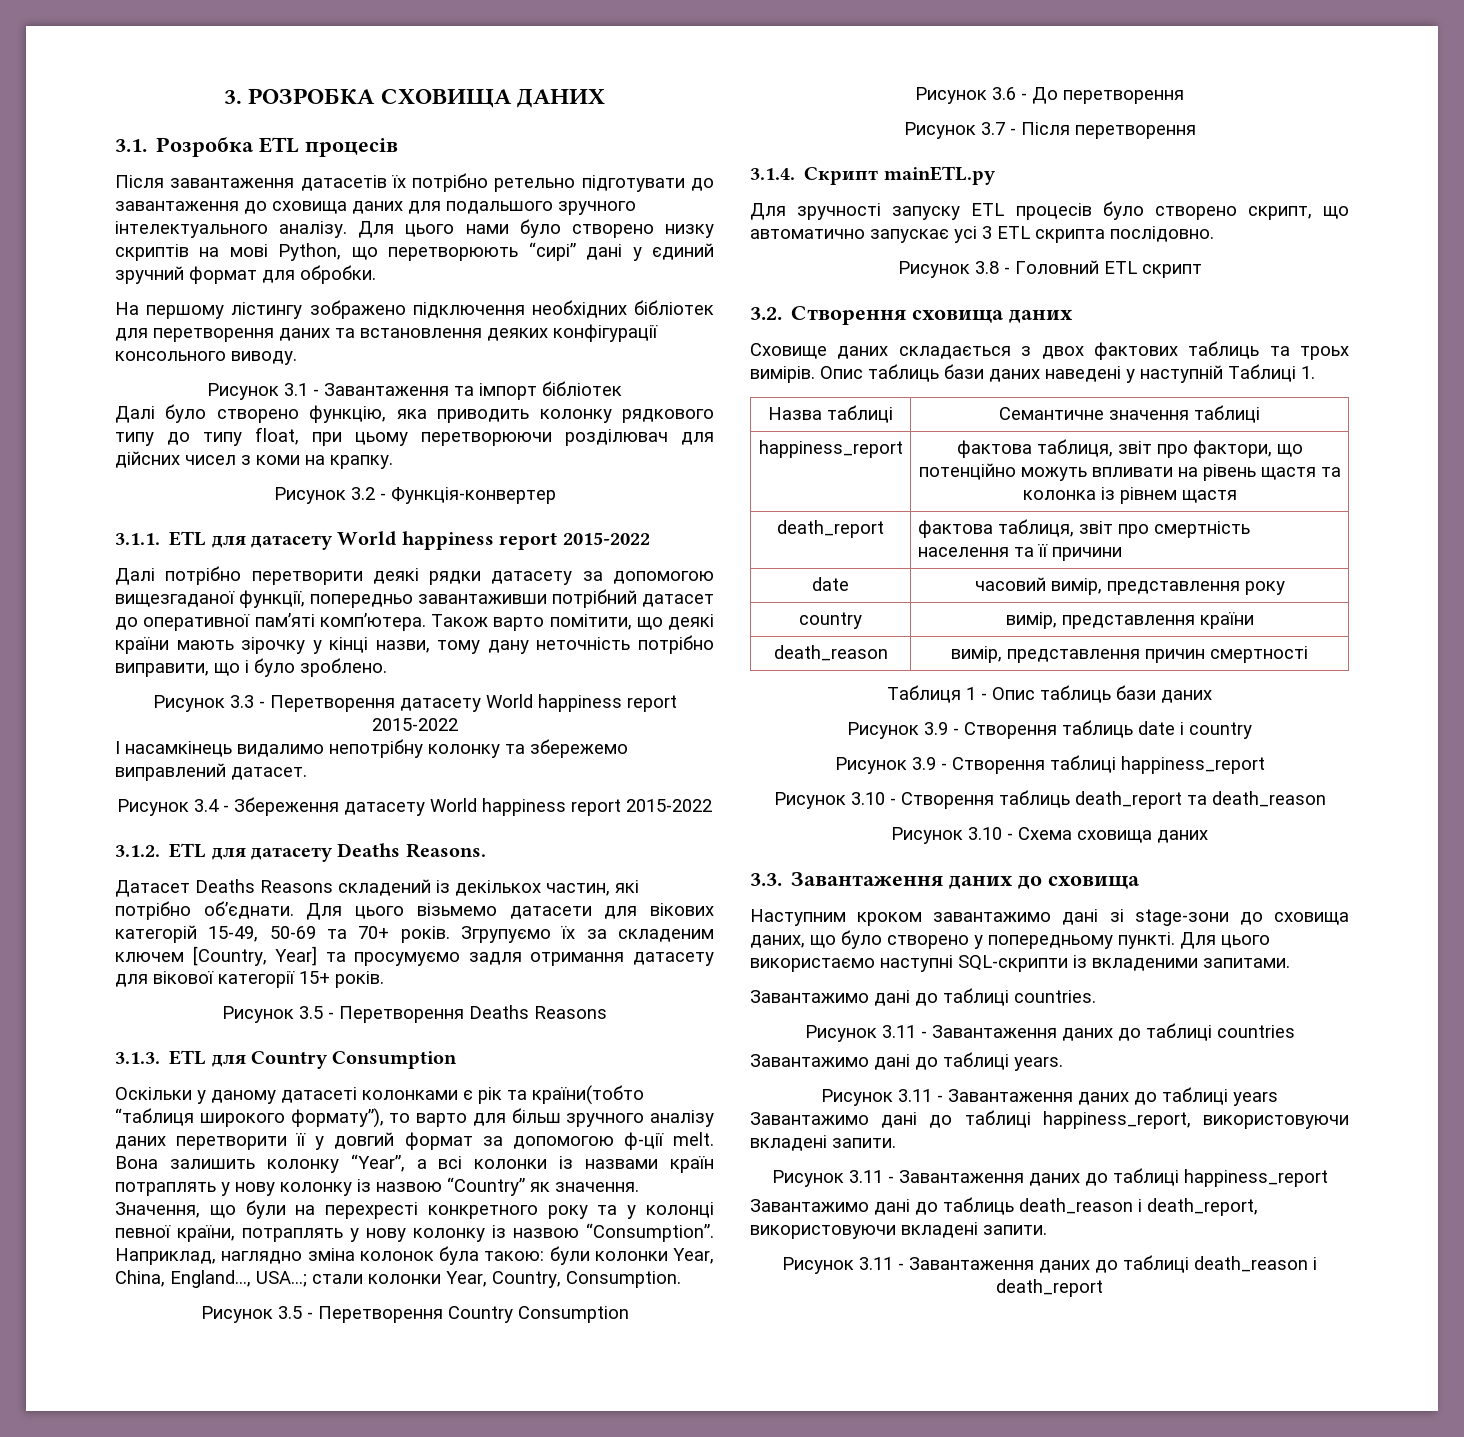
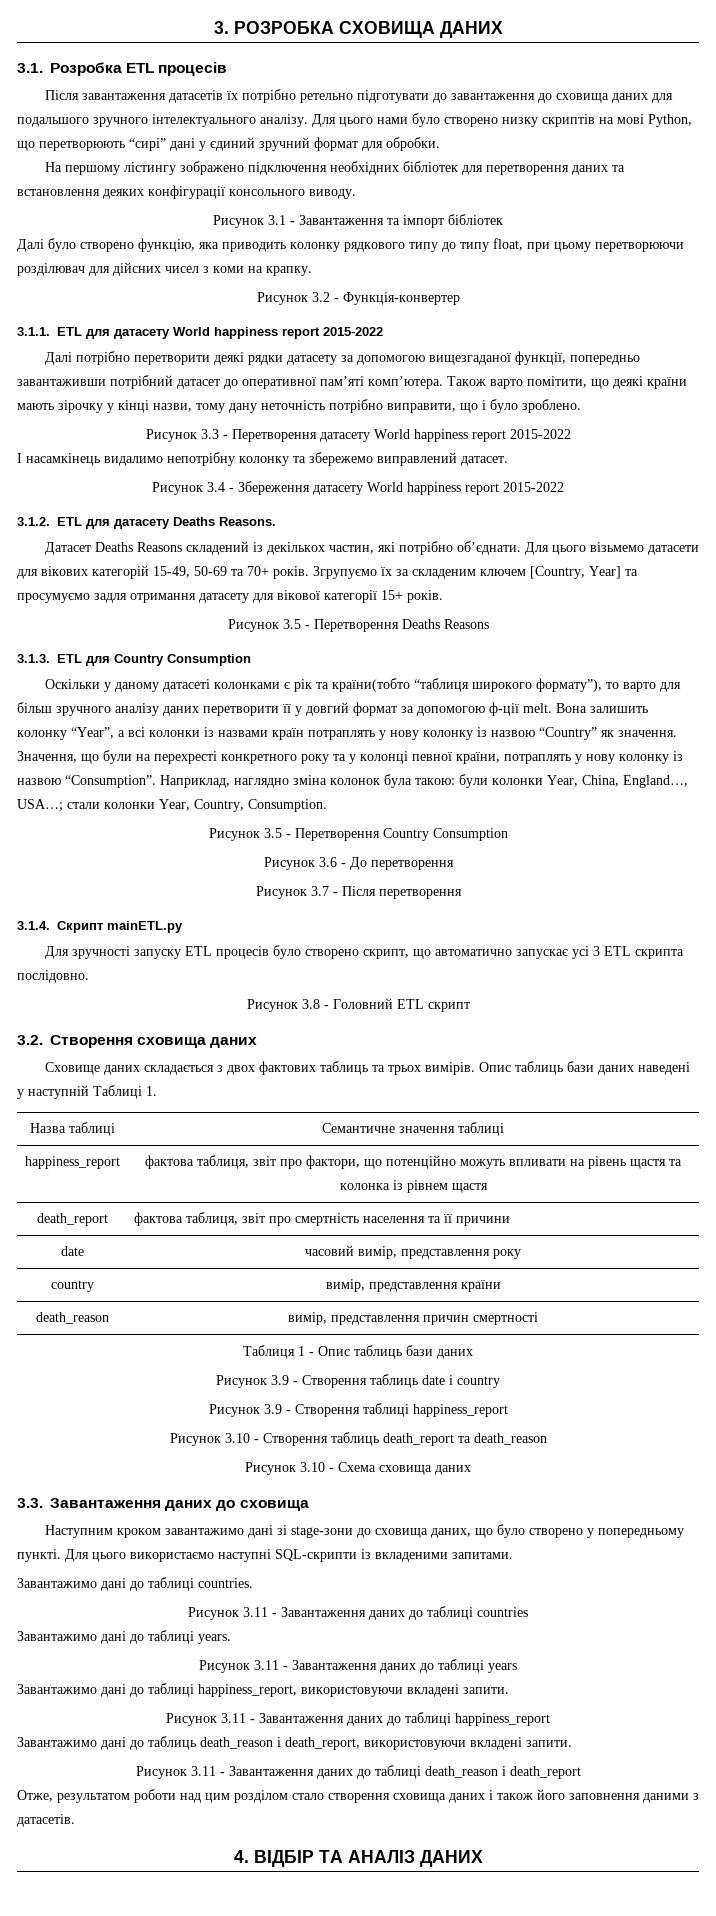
[1300,346,1349,360] троьх -> [387,1065,421,1075] трьох
(1103, 1288) none -> [17,1789,699,1803] [17,1814,75,1827] [233,1850,483,1867] // Отже, результатом роботи над цим розділом стало створення сховища даних і також його заповнення даними з датасетів. // 4. ВІДБІР ТА АНАЛІЗ ДАНИХ

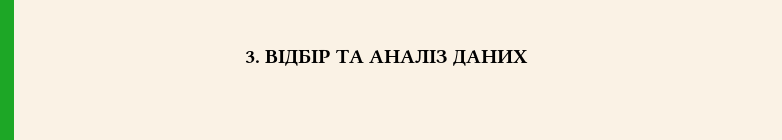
[233,21,503,38] [17,62,228,76] [44,89,673,103] [17,113,692,127] [17,137,440,151] [44,161,625,175] [17,185,356,199] [213,214,503,228] [17,238,684,252] [17,262,312,276] [256,292,460,305] [17,327,383,339] [44,351,640,365] [17,375,687,389] [17,399,581,413] [145,429,571,442] [17,452,508,466] [152,481,564,495] [17,517,276,529] [44,541,699,555] [17,565,638,579] [17,590,443,603] [227,619,489,632] [17,654,251,666] [44,678,681,692] [17,702,648,716] [17,727,677,740] [17,750,683,764] [17,774,688,788] [17,799,327,812] [208,828,508,841] [263,857,454,870] [255,886,462,899] [17,921,183,933] [44,945,684,959] [17,970,89,983] [246,998,470,1012] [17,1035,258,1048] [44,1061,690,1075] [17,1085,157,1099] [30,1122,115,1136] [322,1122,504,1136] [25,1156,120,1169] [145,1155,682,1169] [339,1180,488,1193] [37,1213,108,1226] [134,1212,511,1226] [61,1246,84,1256] [305,1245,521,1259] [51,1280,94,1292] [325,1279,501,1292] [36,1312,109,1324] [288,1312,538,1325] [243,1345,473,1359] [216,1374,500,1388] [208,1403,508,1417] [169,1432,547,1446] [245,1462,471,1475] [17,1498,309,1511] [44,1524,684,1538] [17,1549,513,1562] [17,1577,253,1591] [188,1606,528,1620] [17,1630,231,1644] [199,1659,517,1673] [17,1683,509,1697] [166,1712,550,1726] [17,1736,572,1750] [135,1765,581,1779] [17,1789,699,1803] [17,1814,75,1827] [233,1850,249,1863] РОЗРОБКА СХОВИЩА ДАНИХ // 3.1. Розробка ETL процесів // Після завантаження датасетів їх потрібно ретельно підготувати до завантаження до сховища даних для подальшого зручного інтелектуального аналізу. Для цього нами було створено низку скриптів на мові Python, що перетворюють “сирі” дані у єдиний зручний формат для обробки. // На першому лістингу зображено підключення необхідних бібліотек для перетворення даних та встановлення деяких конфігурації консольного виводу. // Рисунок 3.1 - Завантаження та імпорт бібліотек // Далі було створено функцію, яка приводить колонку рядкового типу до типу float, при цьому перетворюючи розділювач для дійсних чисел з коми на крапку. // Рисунок 3.2 - Функція-конвертер // 3.1.1. ETL для датасету World happiness report 2015-2022 // Далі потрібно перетворити деякі рядки датасету за допомогою вищезгаданої функції, попередньо завантаживши потрібний датасет до оперативної пам’яті комп’ютера. Також варто помітити, що деякі країни мають зірочку у кінці назви, тому дану неточність потрібно виправити, що і було зроблено. // Рисунок 3.3 - Перетворення датасету World happiness report 2015-2022 // І насамкінець видалимо непотрібну колонку та збережемо виправлений датасет. // Рисунок 3.4 - Збереження датасету World happiness report 2015-2022 // 3.1.2. ETL для датасету Deaths Reasons. // Датасет Deaths Reasons складений із декількох частин, які потрібно об’єднати. Для цього візьмемо датасети для вікових категорій 15-49, 50-69 та 70+ років. Згрупуємо їх за складеним ключем [Country, Year] та просумуємо задля отримання датасету для вікової категорії 15+ років. // Рисунок 3.5 - Перетворення Deaths Reasons // 3.1.3. ETL для Country Consumption // Оскільки у даному датасеті колонками є рік та країни(тобто “таблиця широкого формату”), то варто для більш зручного аналізу даних перетворити її у довгий формат за допомогою ф-ції melt. Вона залишить колонку “Year”, а всі колонки із назвами країн потраплять у нову колонку із назвою “Country” як значення. Значення, що були на перехресті конкретного року та у колонці певної країни, потраплять у нову колонку із назвою “Consumption”. Наприклад, наглядно зміна колонок була такою: були колонки Year, China, England…, USA…; стали колонки Year, Country, Consumption. // Рисунок 3.5 - Перетворення Country Consumption // Рисунок 3.6 - До перетворення // Рисунок 3.7 - Після перетворення // 3.1.4. Скрипт mainETL.py // Для зручності запуску ETL процесів було створено скрипт, що автоматично запускає усі 3 ETL скрипта послідовно. // Рисунок 3.8 - Головний ETL скрипт // 3.2. Створення сховища даних // Сховище даних складається з двох фактових таблиць та трьох вимірів. Опис таблиць бази даних наведені у наступній Таблиці 1. // Назва таблиці | Семантичне значення таблиці // happiness_report | фактова таблиця, звіт про фактори, що потенційно можуть впливати на рівень щастя та колонка із рівнем щастя // death_report | фактова таблиця, звіт про смертність населення та її причини // date | часовий вимір, представлення року // country | вимір, представлення країни // death_reason | вимір, представлення причин смертності // Таблиця 1 - Опис таблиць бази даних // Рисунок 3.9 - Створення таблиць date і country // Рисунок 3.9 - Створення таблиці happiness_report // Рисунок 3.10 - Створення таблиць death_report та death_reason // Рисунок 3.10 - Схема сховища даних // 3.3. Завантаження даних до сховища // Наступним кроком завантажимо дані зі stage-зони до сховища даних, що було створено у попередньому пункті. Для цього використаємо наступні SQL-скрипти із вкладеними запитами. // Завантажимо дані до таблиці countries. // Рисунок 3.11 - Завантаження даних до таблиці countries // Завантажимо дані до таблиці years. // Рисунок 3.11 - Завантаження даних до таблиці years // Завантажимо дані до таблиці happiness_report, використовуючи вкладені запити. // Рисунок 3.11 - Завантаження даних до таблиці happiness_report // Завантажимо дані до таблиць death_reason і death_report, використовуючи вкладені запити. // Рисунок 3.11 - Завантаження даних до таблиці death_reason і death_report // Отже, результатом роботи над цим розділом стало створення сховища даних і також його заповнення даними з датасетів. // 4. -> (260, 57) none

